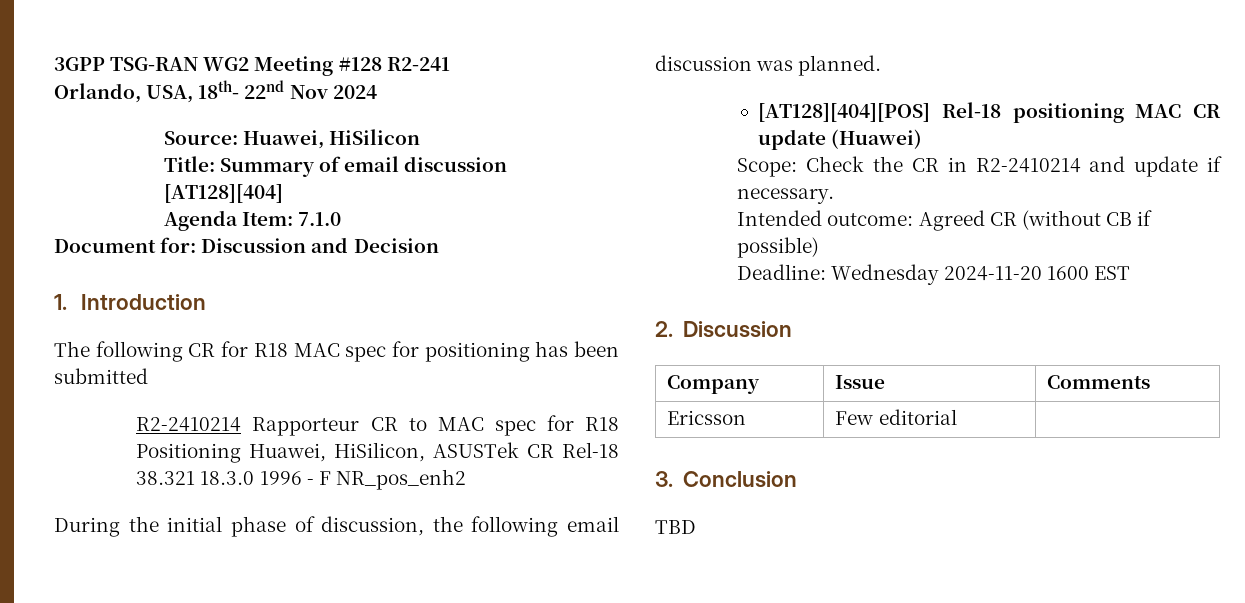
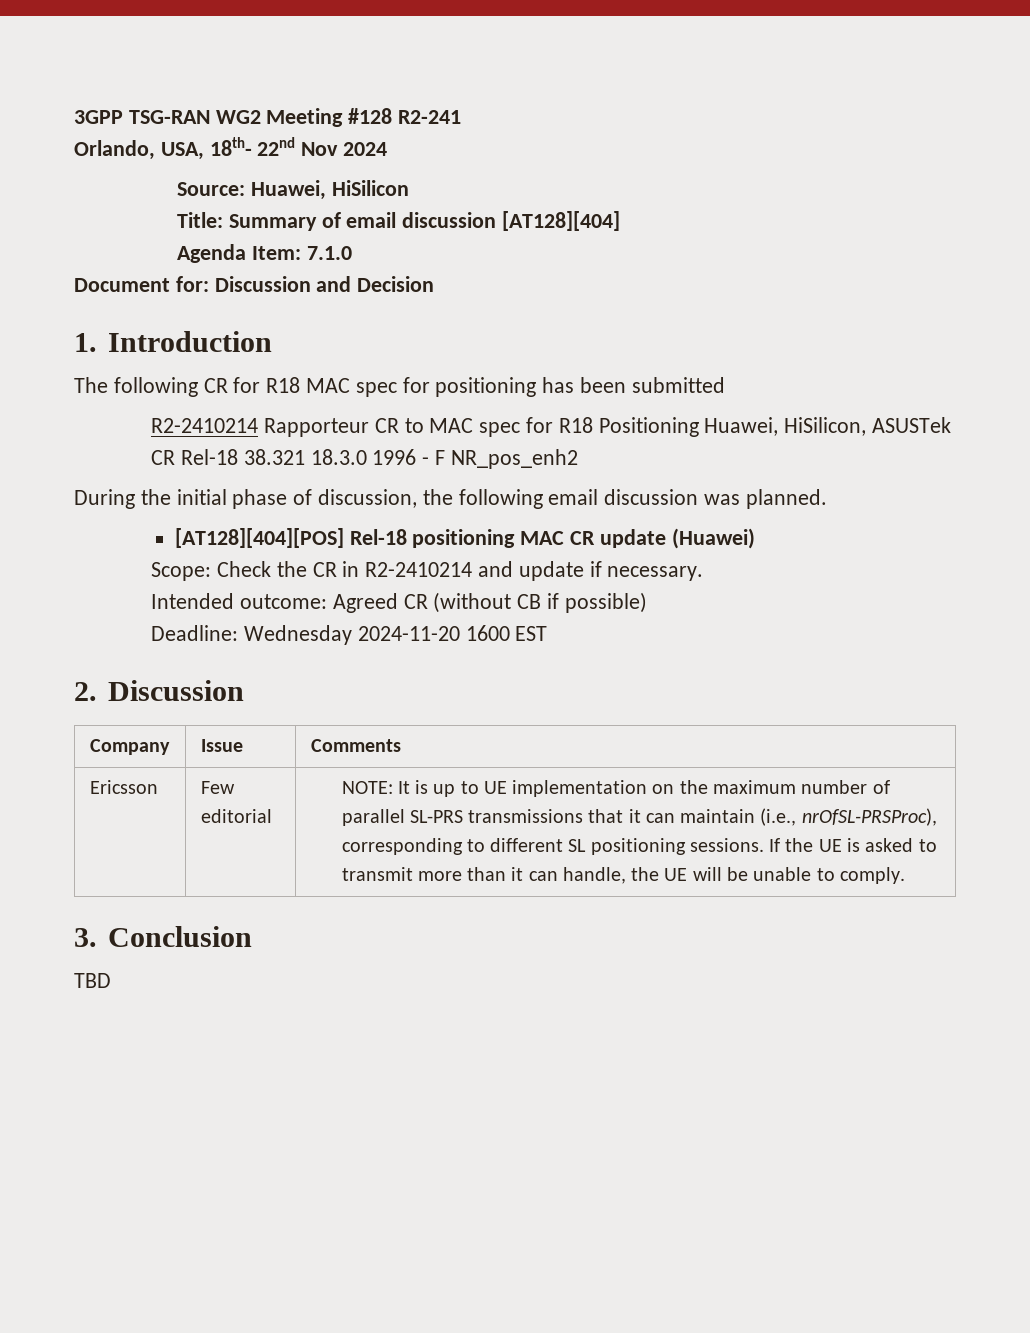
(957, 417) none -> [341,780,890,797] [341,808,937,826] [341,838,937,855] [341,867,905,884] NOTE: It is up to UE implementation on the maximum number of parallel SL-PRS transmissions that it can maintain (i.e., nrOfSL-PRSProc), corresponding to different SL positioning sessions. If the UE is asked to transmit more than it can handle, the UE will be unable to comply.

